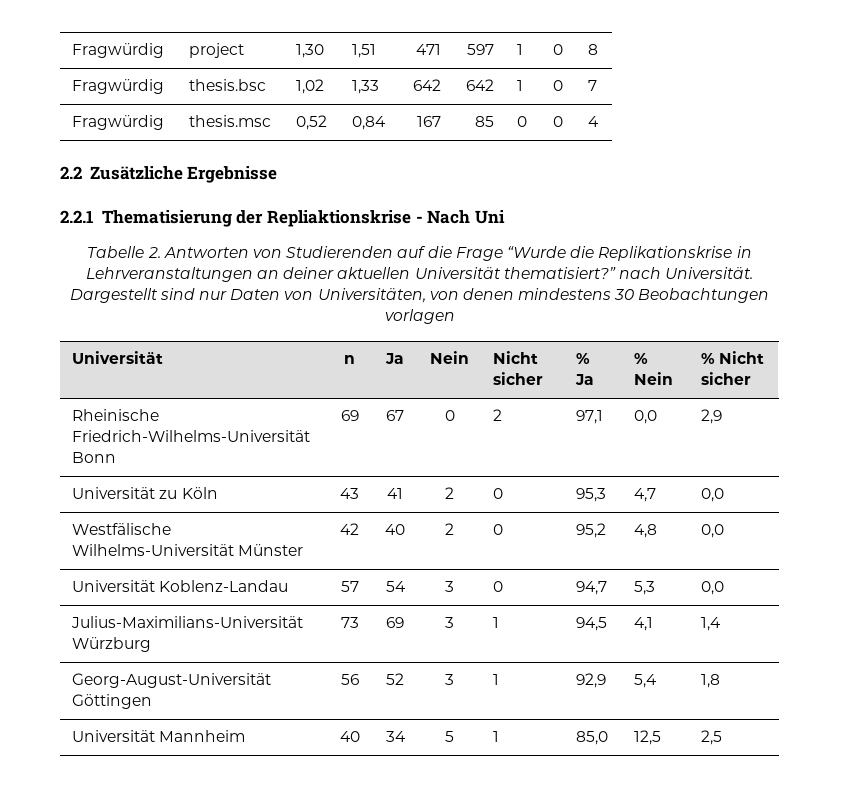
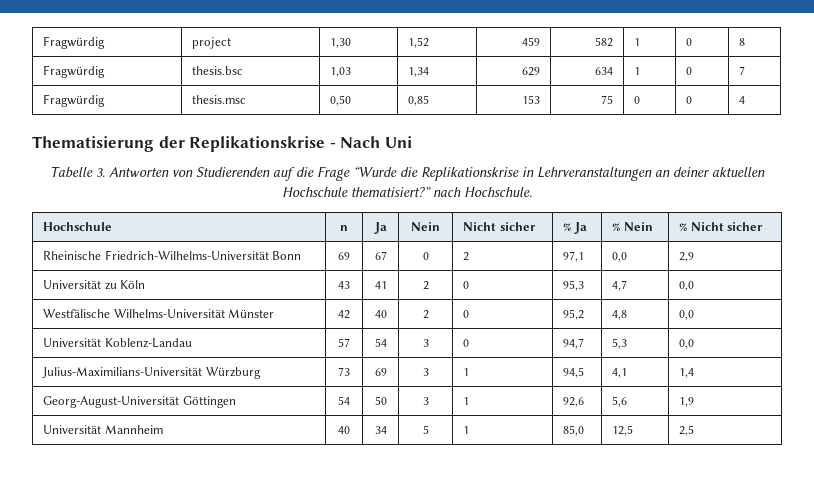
[352,44,377,58] [415,44,441,55] [466,44,494,55] 1,51 | 471 | 597 -> [408,37,430,48] [521,37,540,46] [594,37,613,47] 1,52 | 459 | 582
[296,79,325,94] [352,80,380,94] [412,79,441,91] [465,79,494,91] 1,02 | 1,33 | 642 | 642 -> [330,67,352,77] [408,67,430,77] [521,67,540,76] [594,67,613,75] 1,03 | 1,34 | 629 | 634
[296,115,328,130] [352,116,387,130] [416,116,441,127] [474,116,494,127] 0,52 | 0,84 | 167 | 85 -> [330,95,352,106] [408,95,430,106] [521,95,540,104] [600,95,613,104] 0,50 | 0,85 | 153 | 75
[60,166,278,183] [60,210,94,223] 2.2 Zusätzliche Ergebnisse // 2.2.1 -> (746, 100) none
[266,210,411,227] Repliaktionskrise -> [189,136,326,152] Replikationskrise
[147,247,161,258] 2. -> [96,168,105,177] 3.
[414,267,501,279] Universität -> [282,187,348,197] Hochschule
[665,267,754,279] [69,288,770,303] [384,309,455,324] [72,351,164,364] Universität. Dargestellt sind nur Daten von Universitäten, von denen mindestens 30 Beobachtungen vorlagen // Universität -> [464,187,532,197] [43,222,113,231] Hochschule. // Hochschule
[340,674,359,685] [386,673,404,685] [445,674,454,685] [493,674,500,685] [576,673,607,688] [634,674,658,688] [701,674,721,688] 56 | 52 | 3 | 1 | 92,9 | 5,4 | 1,8 -> [338,396,350,405] [374,396,387,405] [422,397,429,405] [463,397,470,405] [563,397,585,407] [612,396,628,407] [679,397,695,407] 54 | 50 | 3 | 1 | 92,6 | 5,6 | 1,9

